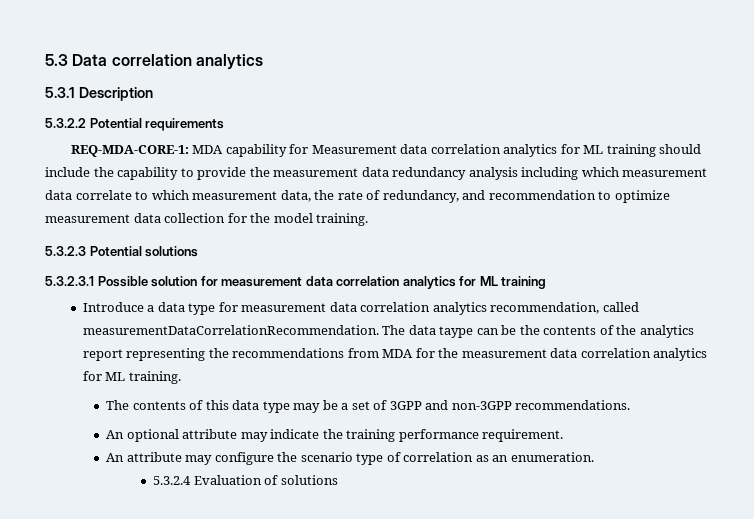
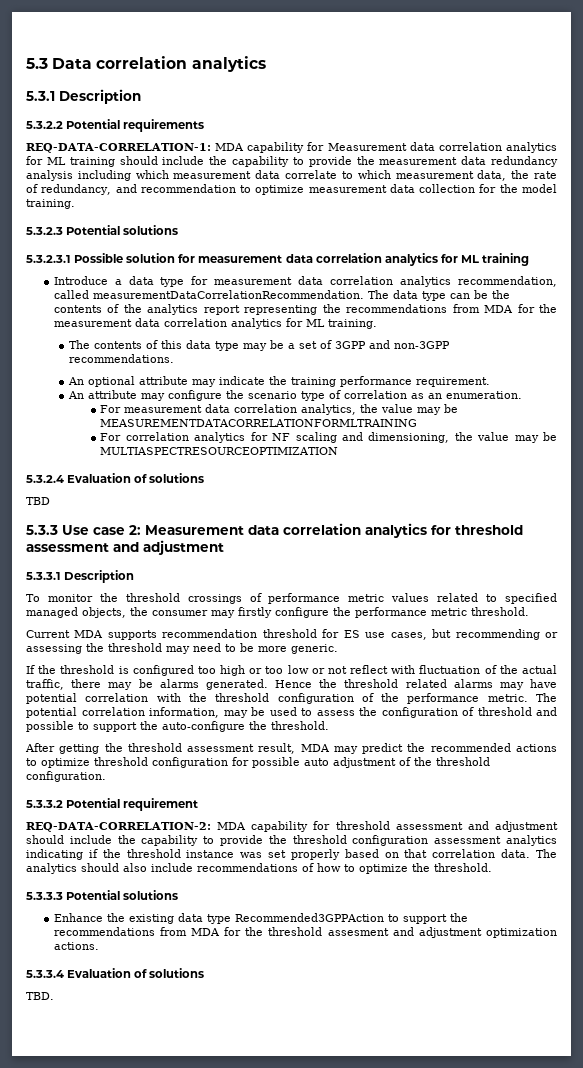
[70,145,189,157] REQ-MDA-CORE-1: -> [26,143,211,153] REQ-DATA-CORRELATION-1:
[439,326,474,338] taype -> [421,291,446,301] type
[153,475,338,485] 5.3.2.4 Evaluation of solutions -> [100,404,459,415] [100,419,418,427] [100,432,557,443] [100,447,339,455] [26,473,205,483] [26,497,50,505] [26,523,523,538] [26,540,224,555] [26,570,135,583] [26,593,558,604] [26,607,529,618] [26,629,558,640] [26,643,338,654] [26,665,558,676] [26,679,558,690] [26,693,557,704] [26,707,557,718] [26,721,329,732] [25,743,557,754] [26,757,490,768] [26,771,106,782] [26,798,199,811] [26,821,559,832] [26,835,557,846] [26,849,558,860] [26,863,492,874] [26,890,179,900] [53,913,468,924] [53,927,557,938] [53,942,99,950] [26,968,205,978] [26,992,54,1000] For measurement data correlation analytics, the value may be MEASUREMENTDATACORRELATIONFORMLTRAINING // For correlation analytics for NF scaling and dimensioning, the value may be MULTIASPECTRESOURCEOPTIMIZATION // 5.3.2.4 Evaluation of solutions // TBD // 5.3.3 Use case 2: Measurement data correlation analytics for threshold assessment and adjustment // 5.3.3.1 Description // To monitor the threshold crossings of performance metric values related to specified managed objects, the consumer may firstly configure the performance metric threshold. // Current MDA supports recommendation threshold for ES use cases, but recommending or assessing the threshold may need to be more generic. // If the threshold is configured too high or too low or not reflect with fluctuation of the actual traffic, there may be alarms generated. Hence the threshold related alarms may have potential correlation with the threshold configuration of the performance metric. The potential correlation information, may be used to assess the configuration of threshold and possible to support the auto-configure the threshold. // After getting the threshold assessment result, MDA may predict the recommended actions to optimize threshold configuration for possible auto adjustment of the threshold configuration. // 5.3.3.2 Potential requirement // REQ-DATA-CORRELATION-2: MDA capability for threshold assessment and adjustment should include the capability to provide the threshold configuration assessment analytics indicating if the threshold instance was set properly based on that correlation data. The analytics should also include recommendations of how to optimize the threshold. // 5.3.3.3 Potential solutions // Enhance the existing data type Recommended3GPPAction to support the recommendations from MDA for the threshold assesment and adjustment optimization actions. // 5.3.3.4 Evaluation of solutions // TBD.

